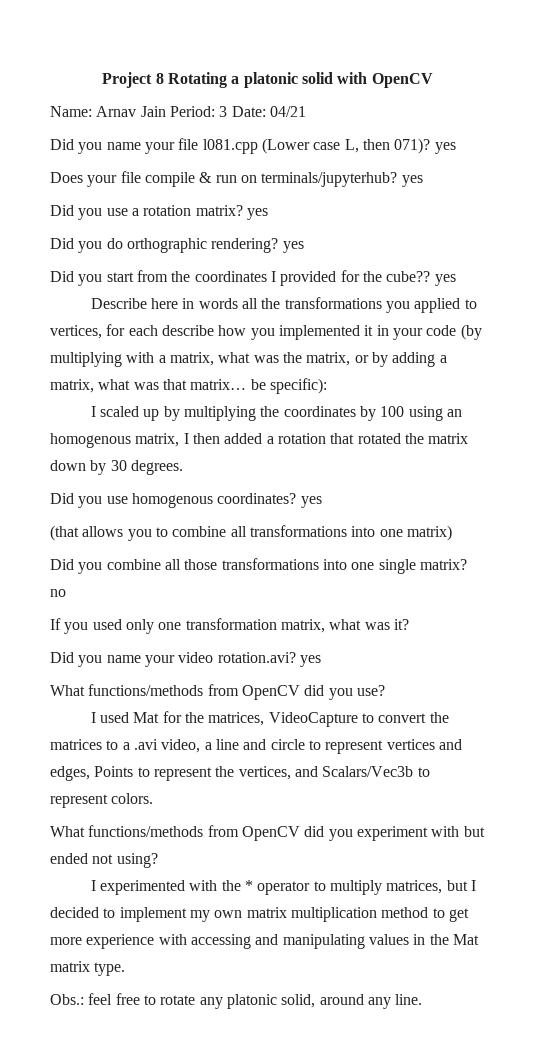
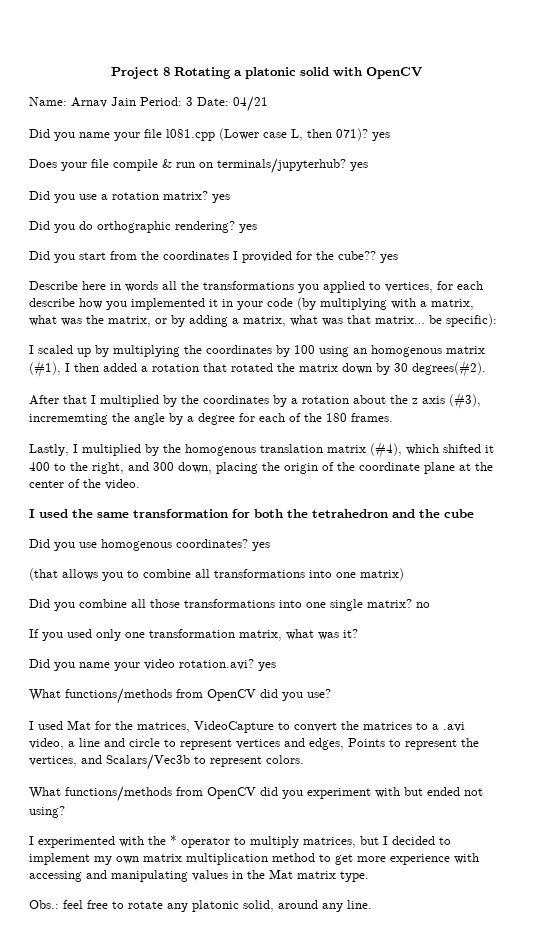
[135,433,180,447] matrix, -> [446,346,485,354] [29,360,61,377] matrix (#1),
[130,460,183,475] degrees. -> [412,360,486,377] [29,392,481,409] [29,413,393,425] [29,441,494,458] [29,462,493,474] [29,479,140,490] [29,509,474,518] degrees(#2). // After that I multiplied by the coordinates by a rotation about the z axis (#3), incrememting the angle by a degree for each of the 180 frames. // Lastly, I multiplied by the homogenous translation matrix (#4), which shifted it 400 to the right, and 300 down, placing the origin of the coordinate plane at the center of the video. // I used the same transformation for both the tetrahedron and the cube

